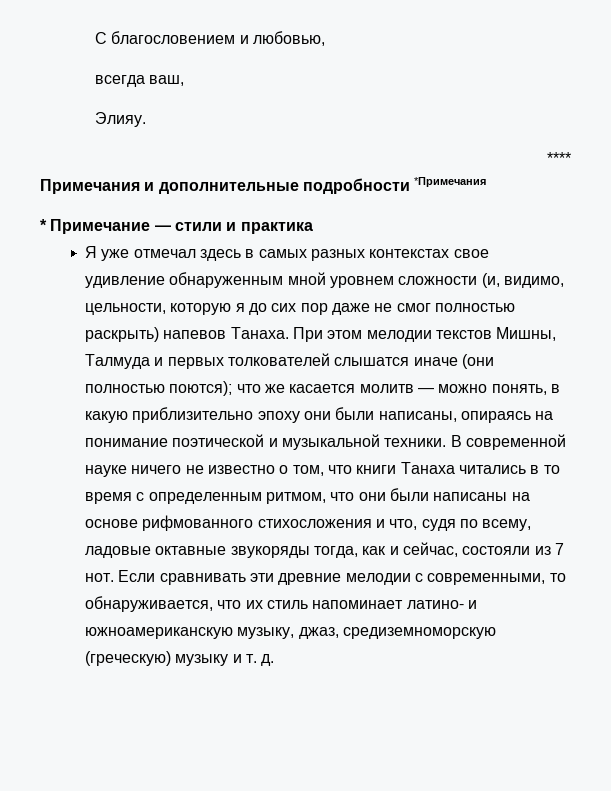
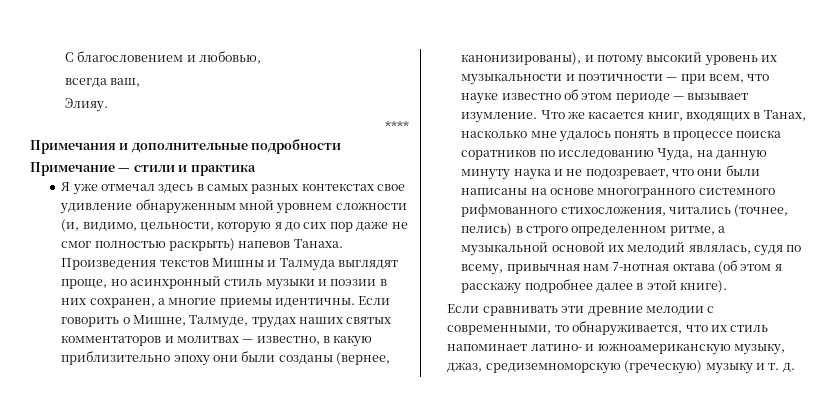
[414,177,487,187] [40,219,47,231] *Примечания // * -> (342, 146) //
[293,327,557,342] [85,353,495,369] [85,381,547,396] При этом мелодии текстов Мишны, Талмуда и первых толкователей слышатся иначе (они полностью поются); что же касается молитв — можно понять, -> [61,258,399,271] [61,275,387,290] [61,296,391,308] [61,315,392,328] [61,335,320,346] Произведения текстов Мишны и Талмуда выглядят проще, но асинхронный стиль музыки и поэзии в них сохранен, а многие приемы идентичны. Если говорить о Мишне, Талмуде, трудах наших святых комментаторов и молитвах — известно,
[378,411,554,423] [85,434,567,450] [85,462,560,477] [85,492,327,504] написаны, опираясь на понимание поэтической и музыкальной техники. В современной науке ничего не известно о том, что книги Танаха читались в то время с определенным ритмом, -> [278,352,391,365] [461,51,778,66] [461,73,770,85] [461,89,749,104] [461,110,806,123] [461,130,782,142] [461,148,768,161] [461,168,669,180] созданы (вернее, канонизированы), и потому высокий уровень их музыкальности и поэтичности — при всем, что науке известно об этом периоде — вызывает изумление. Что же касается книг, входящих в Танах, насколько мне удалось понять в процессе поиска соратников по исследованию Чуда, на данную минуту наука и не подозревает,
[142,515,532,531] [85,542,565,558] [85,573,115,582] рифмованного стихосложения и что, судя по всему, ладовые октавные звукоряды тогда, как и сейчас, состояли из 7 нот. -> [597,188,775,198] [461,204,789,217] [461,223,726,236] [461,241,802,256] [461,260,782,275] [461,279,728,294] многогранного системного рифмованного стихосложения, читались (точнее, пелись) в строго определенном ритме, а музыкальной основой их мелодий являлась, судя по всему, привычная нам 7-нотная октава (об этом я расскажу подробнее далее в этой книге). //

